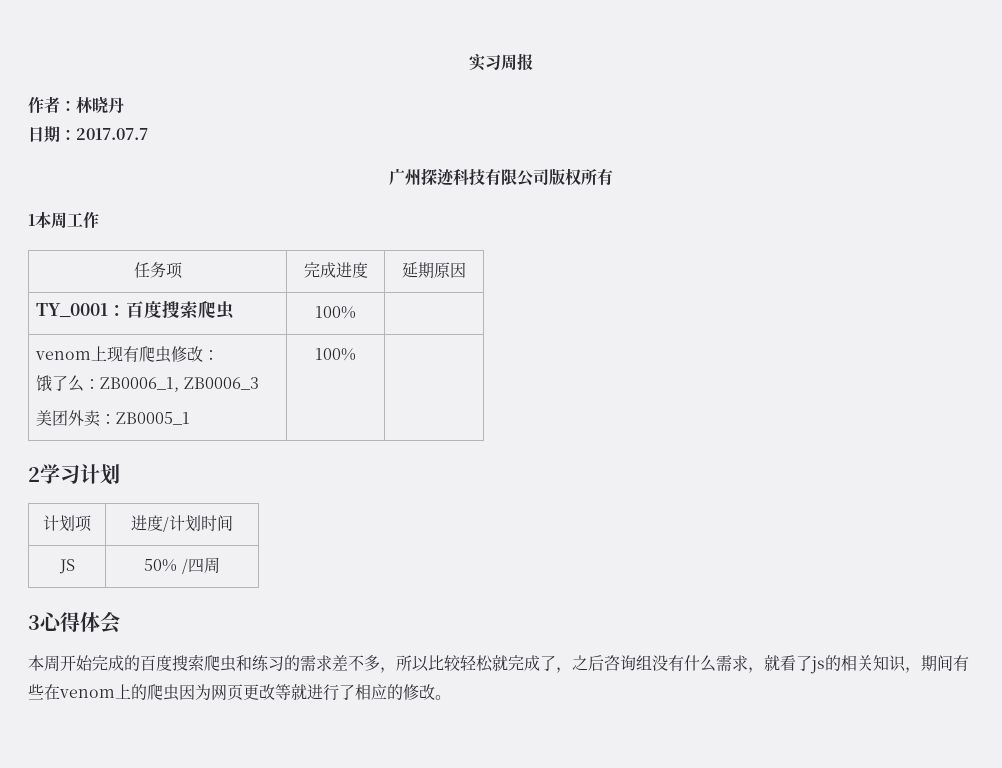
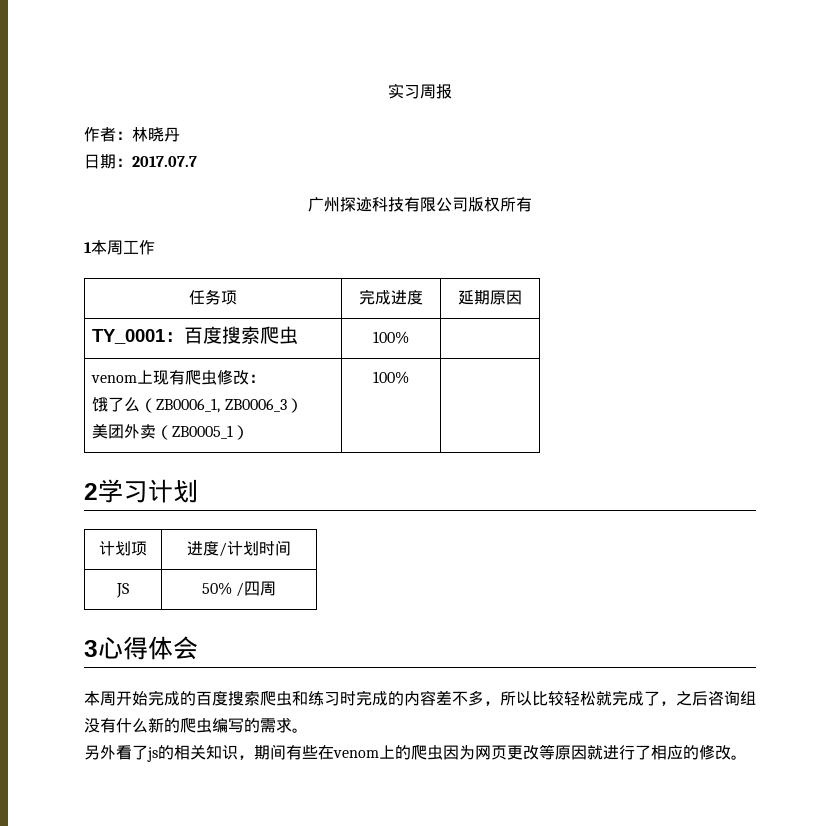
[84,379,101,389] ： -> [140,398,157,413] （
(259, 383) none -> [286,398,303,413] ）
[100,414,117,424] ： -> [156,425,173,440] （
(191, 418) none -> [233,425,250,440] ）
[284,655,332,671] 的需求 -> [340,690,436,706] 时完成的内容
[716,655,780,673] 需求，就 -> [148,717,308,733] [84,745,116,760] 新的爬虫编写的需求。 // 另外
(291, 692) none -> [555,745,587,760] 原因

